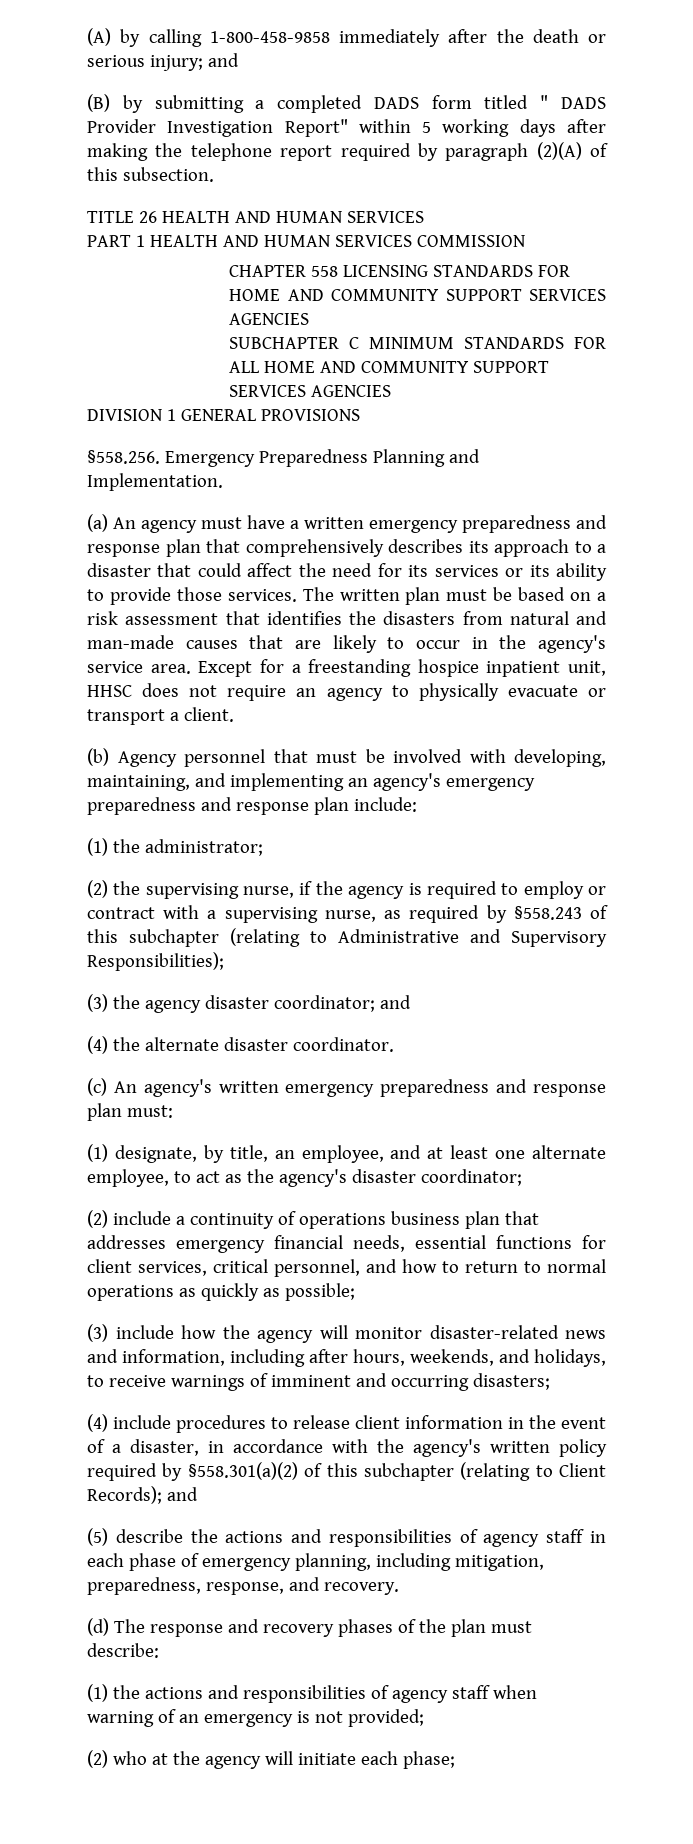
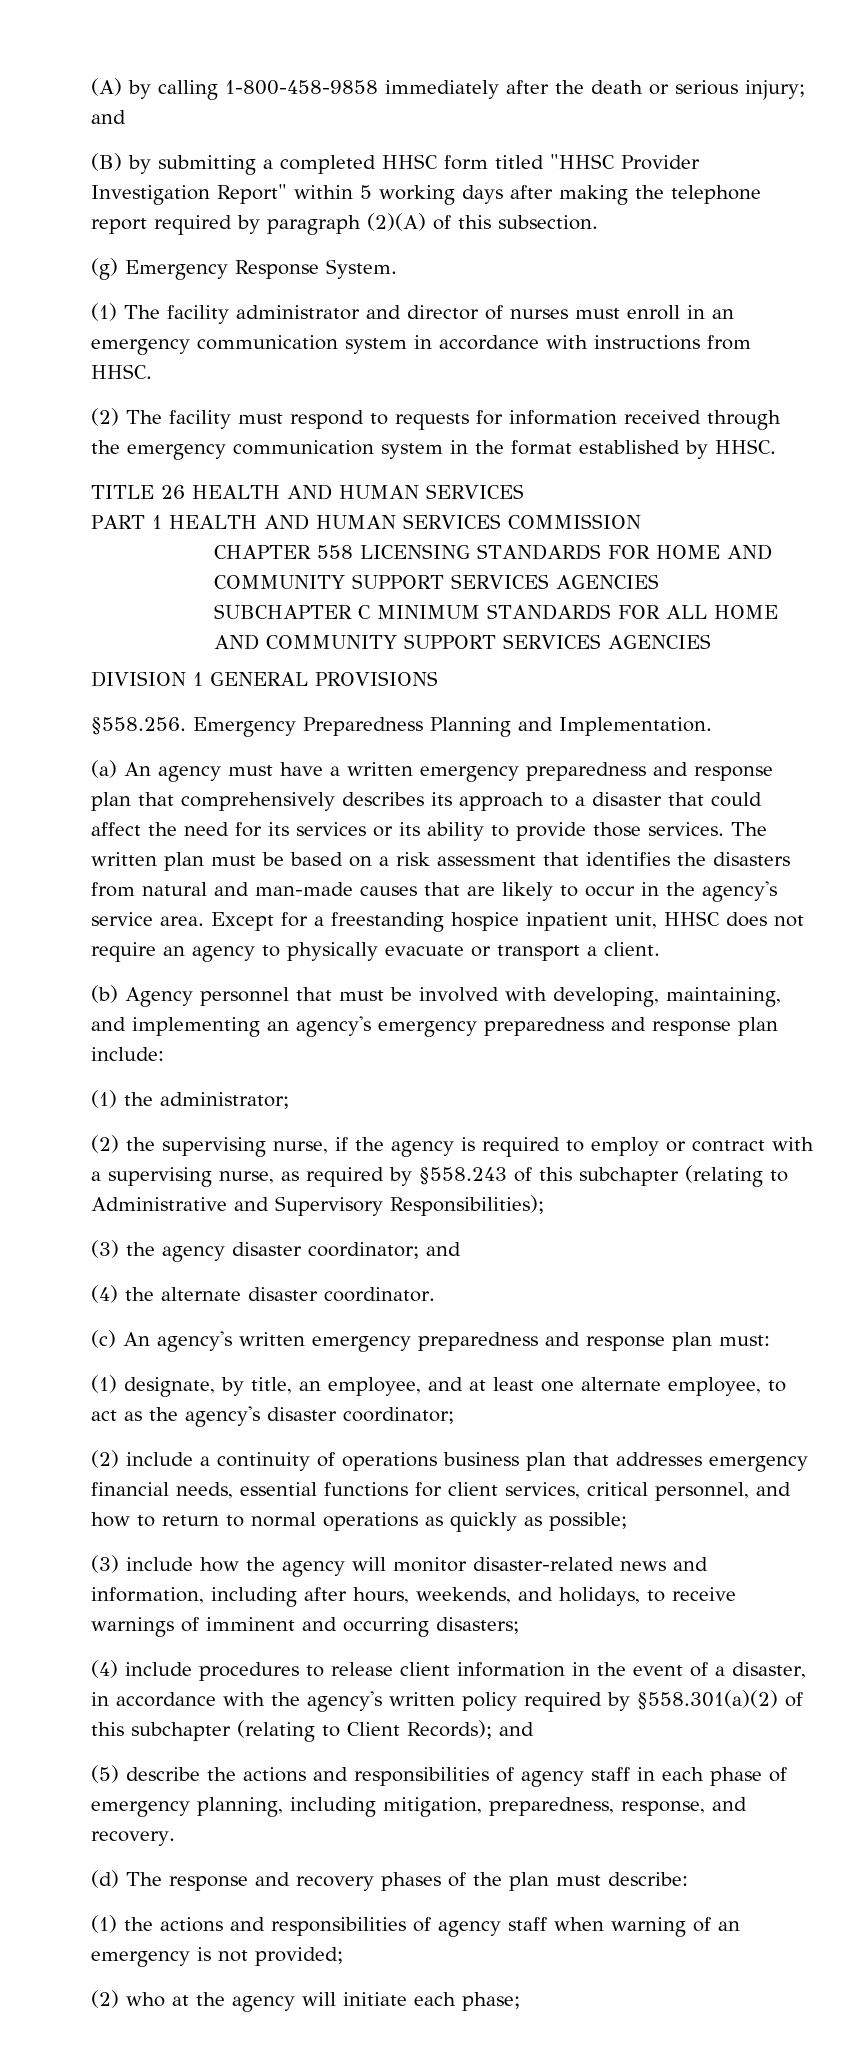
[373,97,419,109] DADS -> [382,154,438,169] HHSC
[540,95,606,109] " DADS -> [550,154,615,169] "HHSC
(214, 174) none -> [91,258,397,280] [91,303,734,324] [91,335,751,355] [91,364,152,379] [91,408,781,430] [91,439,776,460] // (g) Emergency Response System. // (1) The facility administrator and director of nurses must enroll in an emergency communication system in accordance with instructions from HHSC. // (2) The facility must respond to requests for information received through the emergency communication system in the format established by HHSC.

